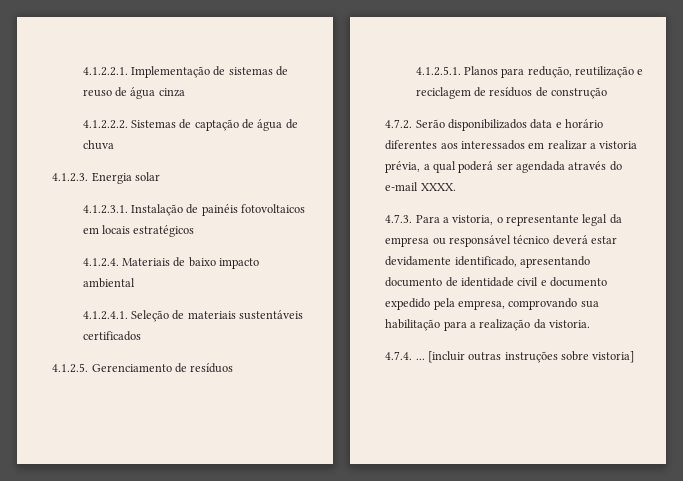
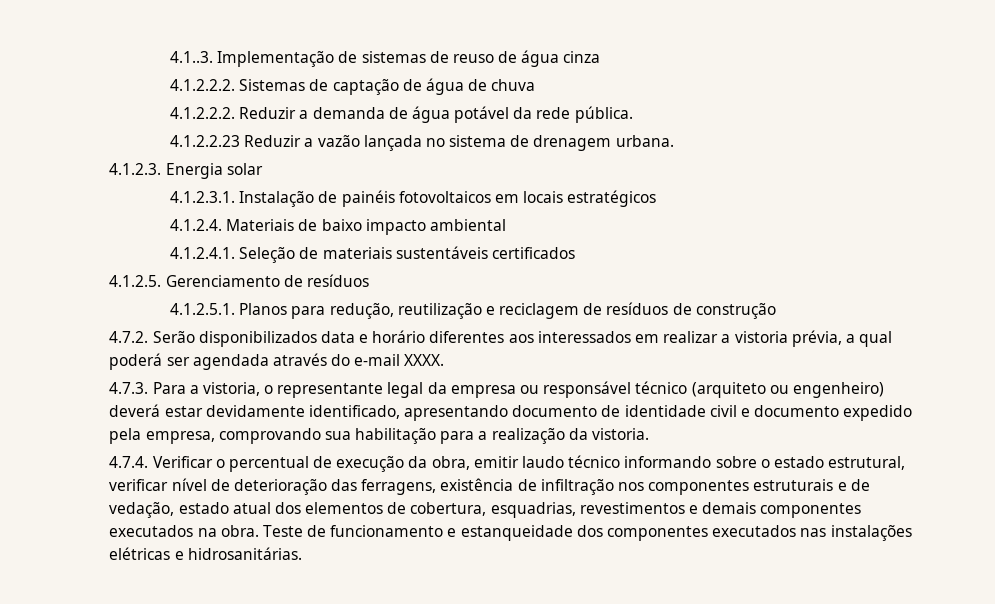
[82,67,128,76] 4.1.2.2.1. -> [169,51,213,63] 4.1..3.
(114, 145) none -> [169,106,633,123] [169,135,674,151] // 4.1.2.2.2. Reduzir a demanda de água potável da rede pública. // 4.1.2.2.23 Reduzir a vazão lançada no sistema de drenagem urbana.
(550, 239) none -> [691,382,884,398] (arquiteto ou engenheiro)
[415,351,635,363] ... [incluir outras instruções sobre vistoria] -> [152,455,906,472] [109,478,870,495] [109,502,862,518] [109,525,912,541] [109,547,302,560] Verificar o percentual de execução da obra, emitir laudo técnico informando sobre o estado estrutural, verificar nível de deterioração das ferragens, existência de infiltração nos componentes estruturais e de vedação, estado atual dos elementos de cobertura, esquadrias, revestimentos e demais componentes executados na obra. Teste de funcionamento e estanqueidade dos componentes executados nas instalações elétricas e hidrosanitárias.

